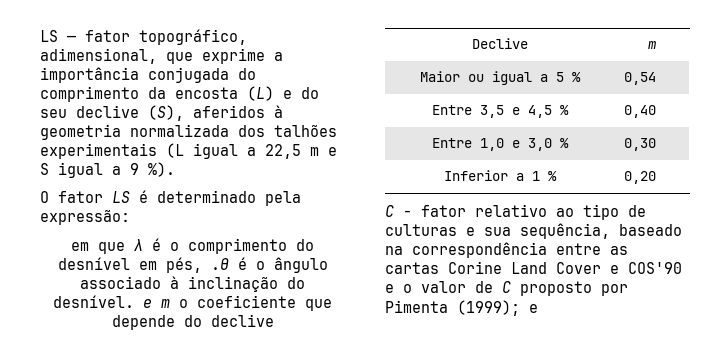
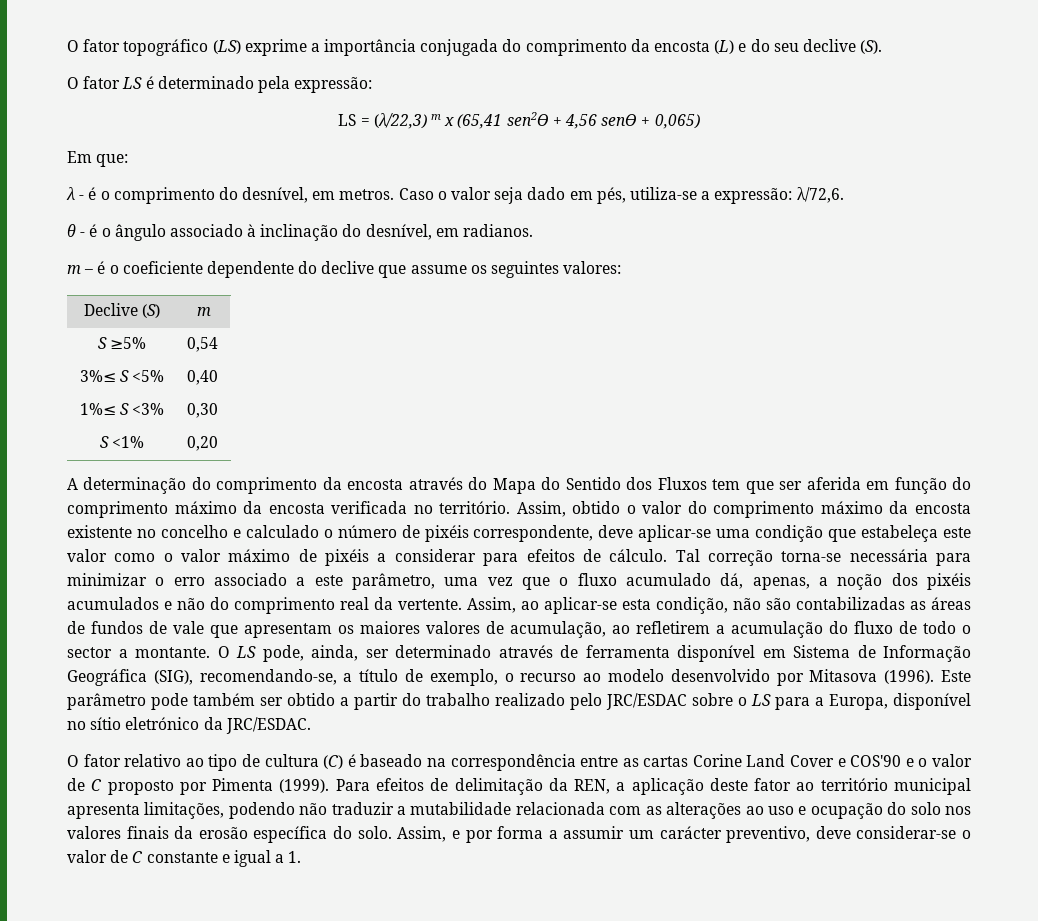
[40,29,247,45] [40,48,193,64] LS — fator topográfico, adimensional, que -> [67,39,241,56] O fator topográfico (LS)
[148,105,283,121] [40,124,337,140] [40,143,337,159] [40,162,175,178] (S), aferidos à geometria normalizada dos talhões experimentais (L igual a 22,5 m e S igual a 9 %). -> [860,40,883,54] (S).
[71,238,314,254] [57,257,229,273] em que λ é o comprimento do desnível em pés, .θ -> [338,112,700,129] [67,151,129,167] [66,187,844,204] [67,224,86,237] LS = (λ/22,3) m x (65,41 sen2ϴ + 4,56 senϴ + 0,065) // Em que: // λ - é o comprimento do desnível, em metros. Caso o valor seja dado em pés, utiliza-se a expressão: λ/72,6. // θ -
[53,295,332,311] [111,314,274,330] desnível. e m o coeficiente que depende do declive -> [365,224,534,240] [67,261,622,278] desnível, em radianos. // m – é o coeficiente dependente do declive que assume os seguintes valores:
(528, 43) none -> [142,304,161,318] (S)
[419,71,581,85] [623,72,656,85] [431,105,569,118] [623,105,656,118] [431,138,569,151] [623,138,656,151] [443,170,557,181] [623,171,656,184] [385,205,412,217] Maior ou igual a 5 % | 0,54 // Entre 3,5 e 4,5 % | 0,40 // Entre 1,0 e 3,0 % | 0,30 // Inferior a 1 % | 0,20 // C - -> [97,337,147,349] [186,337,218,352] [79,370,165,382] [186,370,218,385] [79,403,165,415] [186,403,218,418] [99,436,145,448] [186,436,218,451] [67,477,972,494] [67,501,971,518] [67,525,971,542] [67,549,972,566] [67,573,972,590] [67,597,971,614] [67,621,971,638] [67,645,971,662] [67,669,971,686] [67,693,971,710] [67,717,311,734] [67,755,79,767] S ≥5% | 0,54 // 3%≤ S <5% | 0,40 // 1%≤ S <3% | 0,30 // S <1% | 0,20 // A determinação do comprimento da encosta através do Mapa do Sentido dos Fluxos tem que ser aferida em função do comprimento máximo da encosta verificada no território. Assim, obtido o valor do comprimento máximo da encosta existente no concelho e calculado o número de pixéis correspondente, deve aplicar-se uma condição que estabeleça este valor como o valor máximo de pixéis a considerar para efeitos de cálculo. Tal correção torna-se necessária para minimizar o erro associado a este parâmetro, uma vez que o fluxo acumulado dá, apenas, a noção dos pixéis acumulados e não do comprimento real da vertente. Assim, ao aplicar-se esta condição, não são contabilizadas as áreas de fundos de vale que apresentam os maiores valores de acumulação, ao refletirem a acumulação do fluxo de todo o sector a montante. O LS pode, ainda, ser determinado através de ferramenta disponível em Sistema de Informação Geográfica (SIG), recomendando-se, a título de exemplo, o recurso ao modelo desenvolvido por Mitasova (1996). Este parâmetro pode também ser obtido a partir do trabalho realizado pelo JRC/ESDAC sobre o LS para a Europa, disponível no sítio eletrónico da JRC/ESDAC. // O
[385,223,610,239] culturas e sua sequência, -> [264,754,356,769] cultura (C) é
[457,300,538,316] (1999); e -> [279,778,972,795] [67,802,971,819] [67,826,971,843] [67,850,302,867] (1999). Para efeitos de delimitação da REN, a aplicação deste fator ao território municipal apresenta limitações, podendo não traduzir a mutabilidade relacionada com as alterações ao uso e ocupação do solo nos valores finais da erosão específica do solo. Assim, e por forma a assumir um carácter preventivo, deve considerar-se o valor de C constante e igual a 1.

